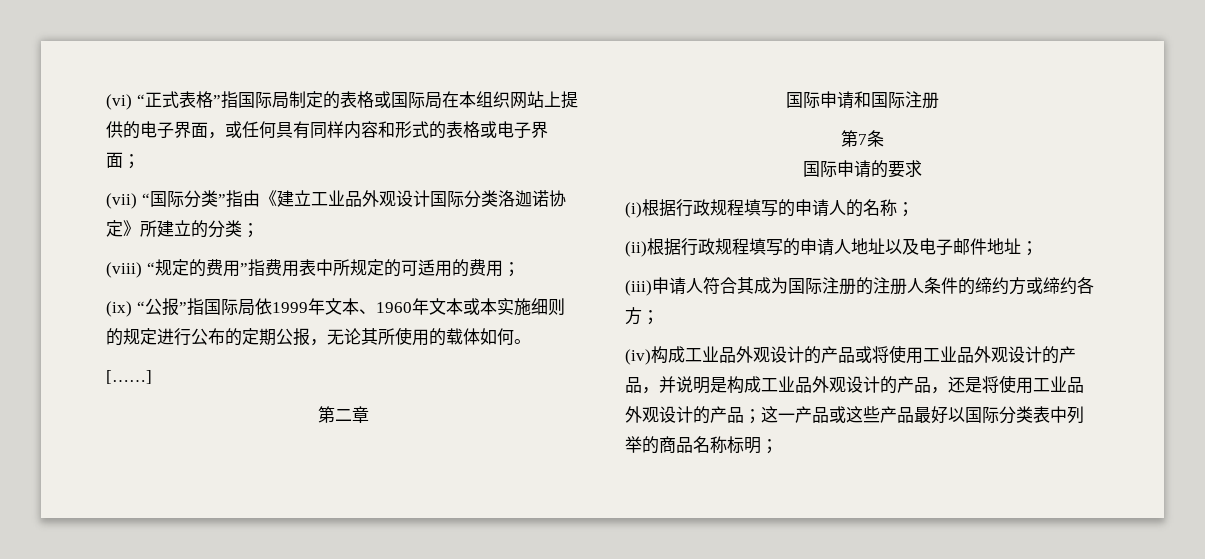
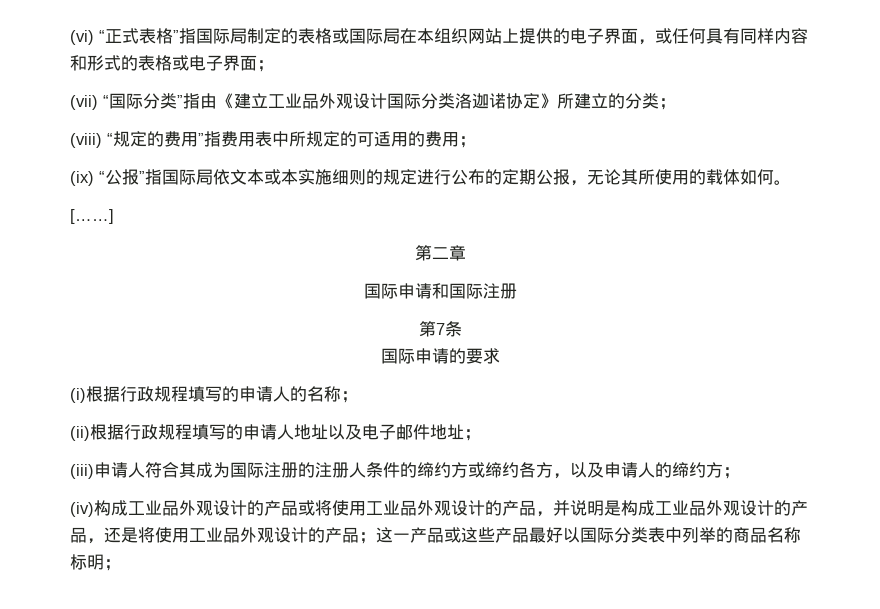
[271,298,429,315] 1999年文本、1960年 -> (230, 177) none
(642, 316) none -> [553,462,723,479] ，以及申请人的缔约方

